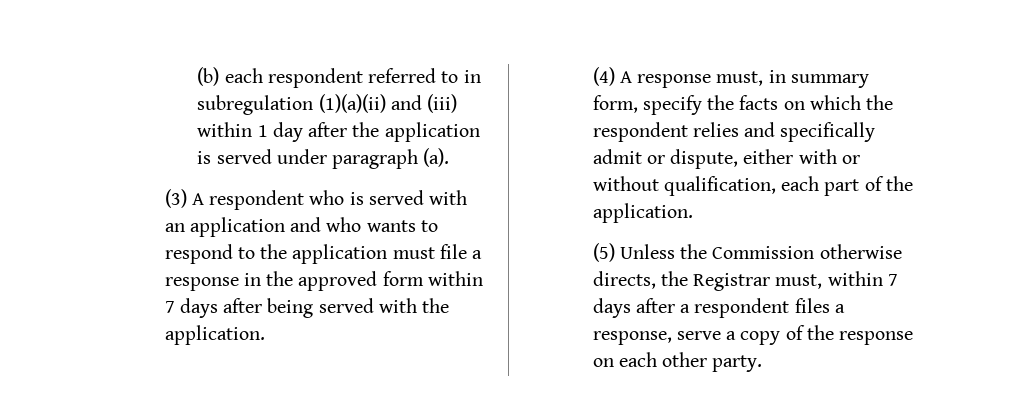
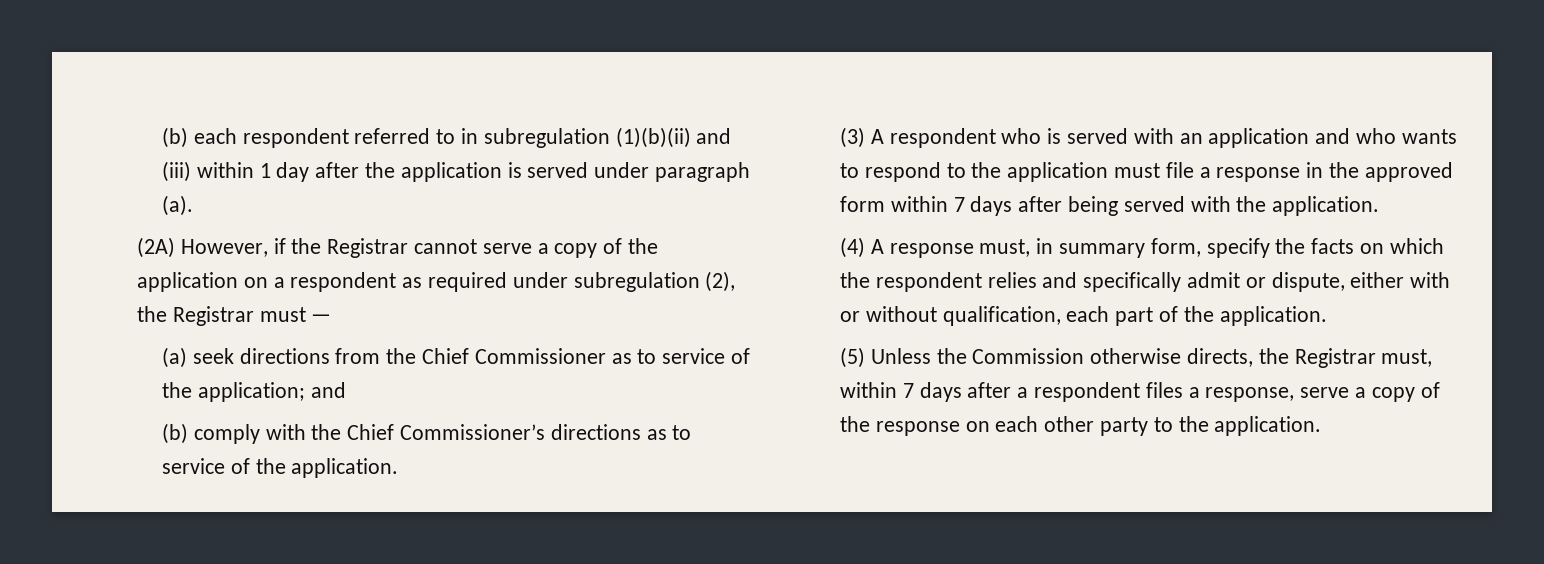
[318,94,386,113] (1)(a)(ii) -> [615,127,691,148] (1)(b)(ii)
(450, 157) none -> [137,237,659,258] [137,271,736,292] [137,306,332,326] [162,347,751,368] [162,382,346,402] [162,423,692,444] [162,458,399,478] // (2A) However, if the Registrar cannot serve a copy of the application on a respondent as required under subregulation (2), the Registrar must — // (a) seek directions from the Chief Commissioner as to service of the application; and // (b) comply with the Chief Commissioner’s directions as to service of the application.
[712,355,763,372] party. -> [1100,416,1322,436] party to the application.

